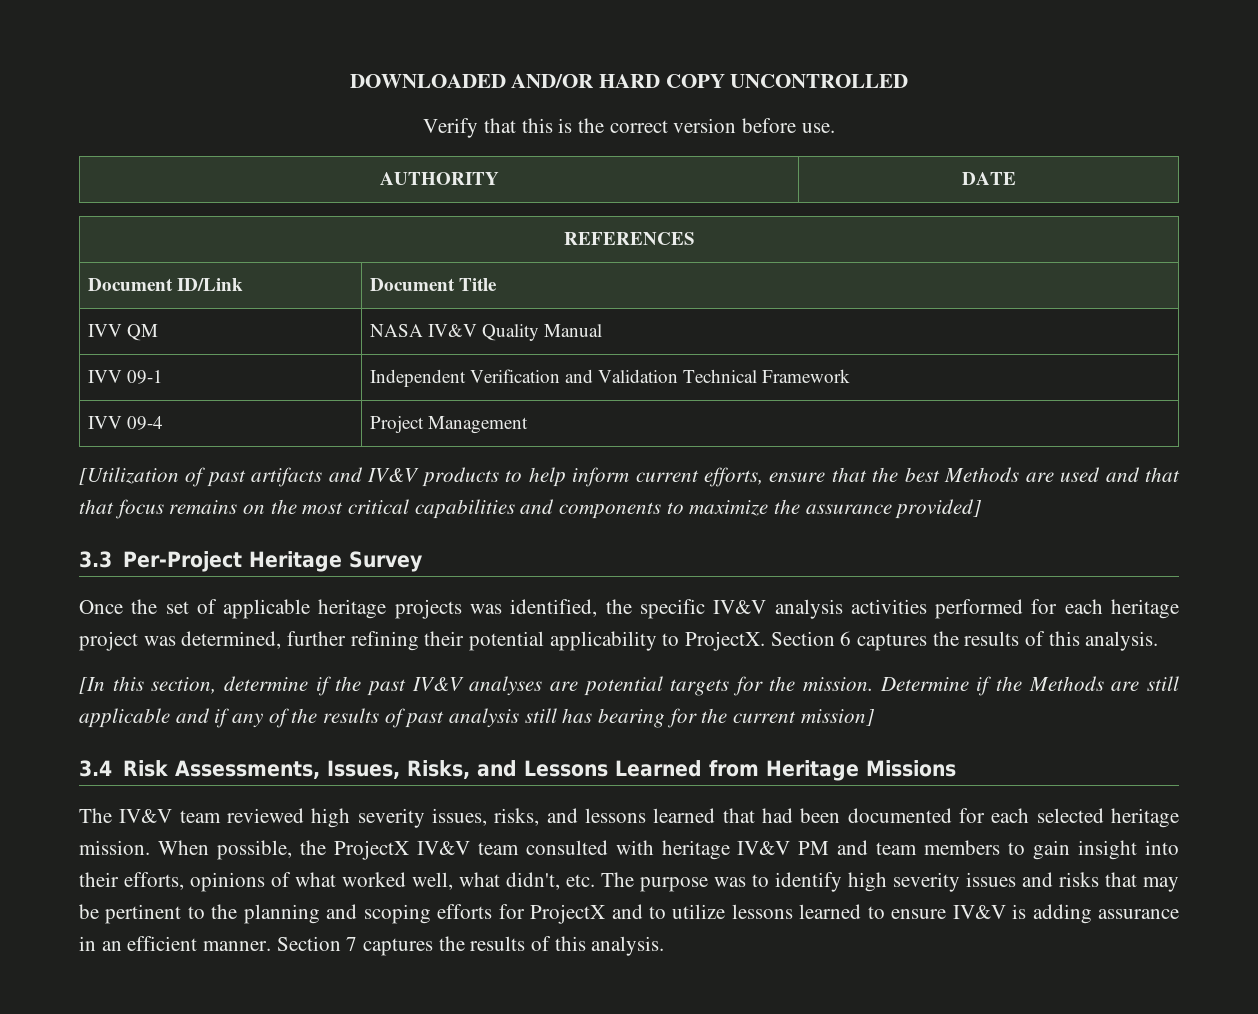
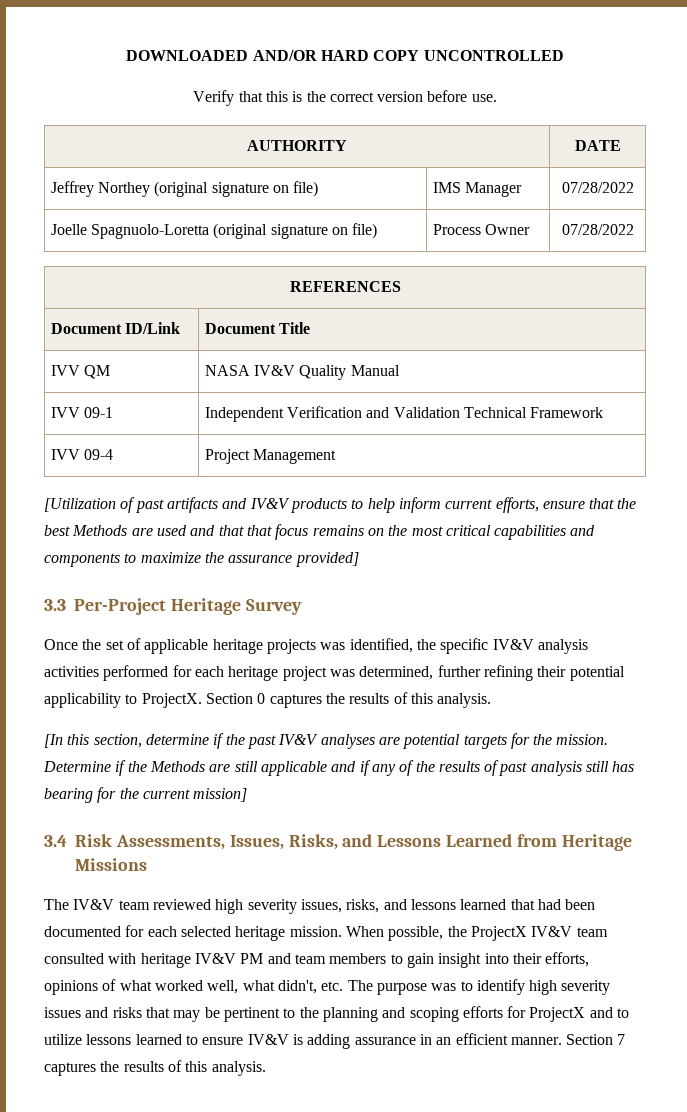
(1016, 178) none -> [50,181,319,197] [432,182,522,197] [561,182,634,193] [50,223,378,239] [432,224,530,235] [561,224,634,235] // Jeffrey Northey (original signature on file) | IMS Manager | 07/28/2022 // Joelle Spagnuolo-Loretta (original signature on file) | Process Owner | 07/28/2022
[840,631,852,646] 6 -> [257,693,266,704] 0

